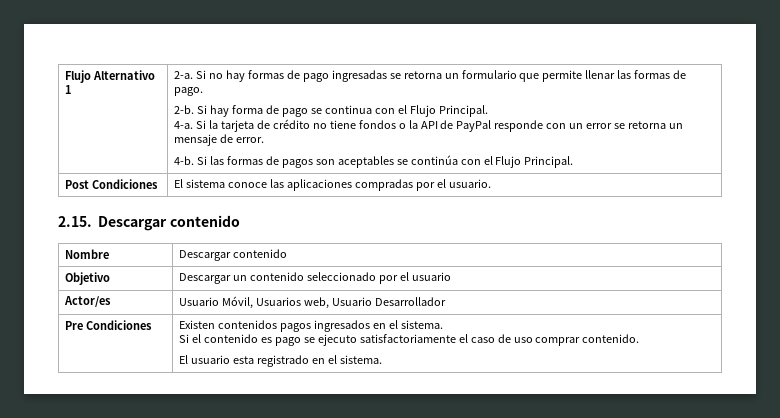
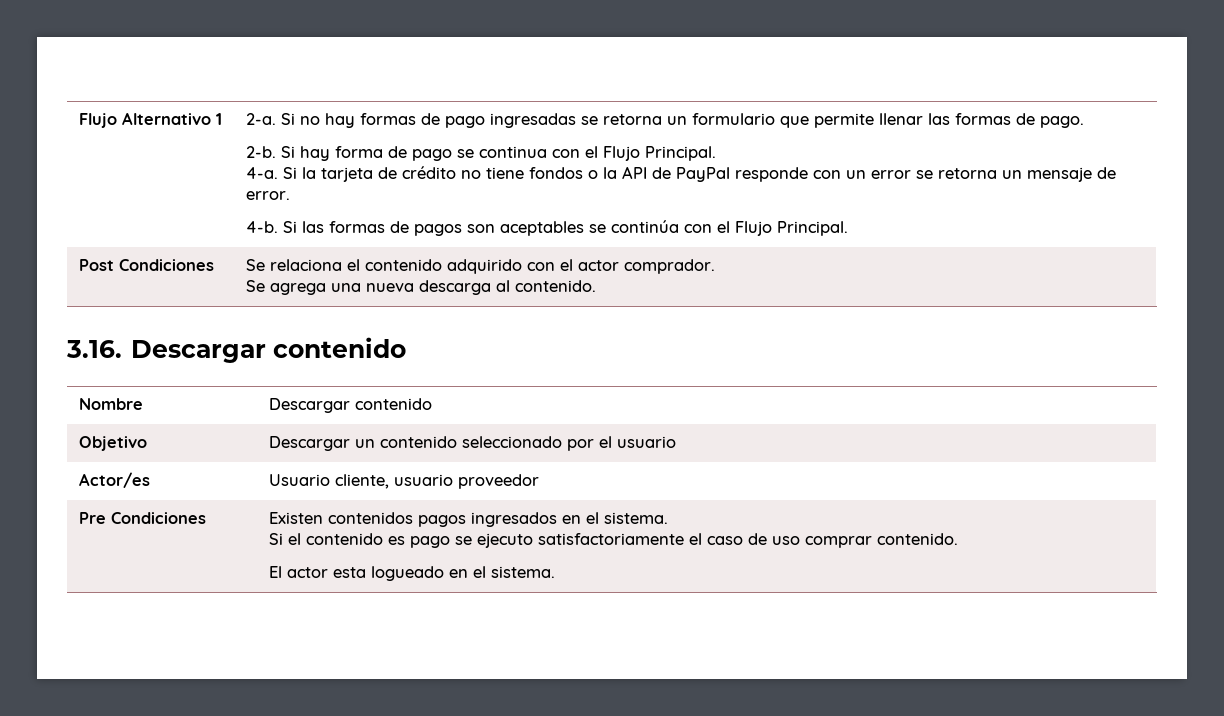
[173,179,491,191] [58,216,92,227] El sistema conoce las aplicaciones compradas por el usuario. // 2.15. -> [246,259,716,274] [246,280,597,295] [66,340,122,358] Se relaciona el contenido adquirido con el actor comprador. // Se agrega una nueva descarga al contenido. // 3.16.
[221,296,446,309] Móvil, Usuarios web, Usuario Desarrollador -> [335,474,540,489] cliente, usuario proveedor
[190,355,309,367] usuario esta registrado -> [287,566,445,581] actor esta logueado

